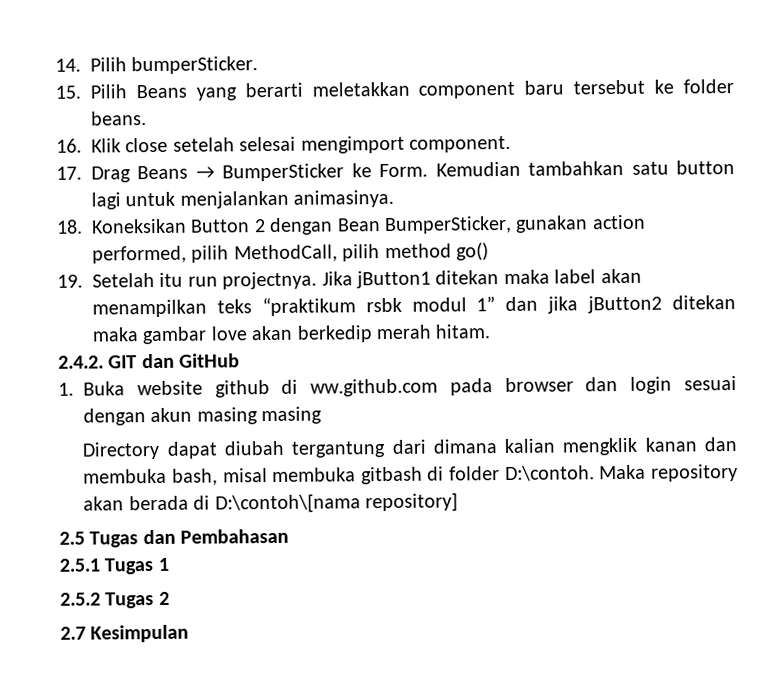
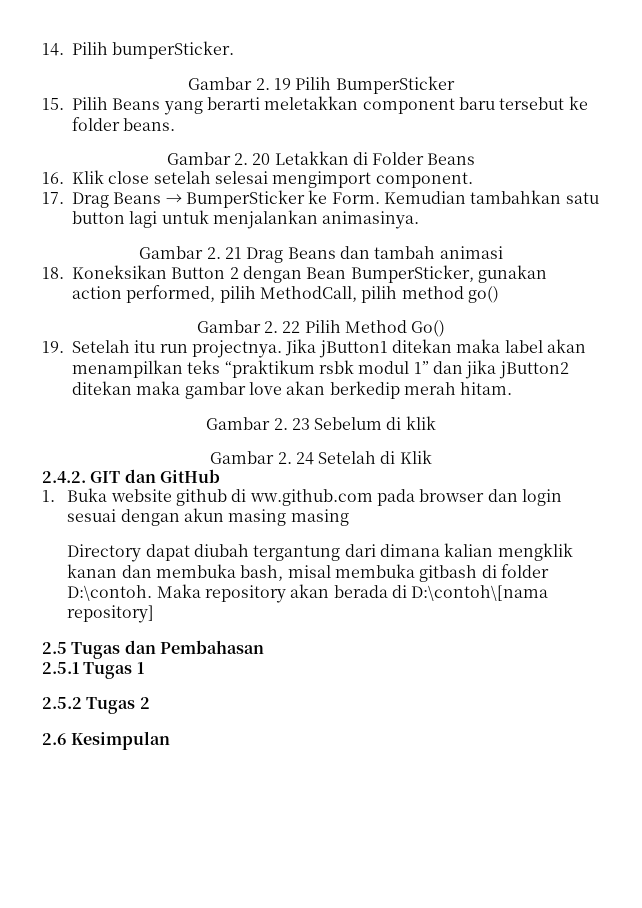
(259, 65) none -> [188,76,455,94] // Gambar 2. 19 Pilih BumperSticker
(147, 118) none -> [166,151,476,165] // Gambar 2. 20 Letakkan di Folder Beans
(395, 198) none -> [139,246,503,263] // Gambar 2. 21 Drag Beans dan tambah animasi
(489, 251) none -> [196,320,446,337] // Gambar 2. 22 Pilih Method Go()
(491, 331) none -> [206,416,436,430] [210,450,432,465] // Gambar 2. 23 Sebelum di klik // Gambar 2. 24 Setelah di Klik
[60,626,86,640] 2.7 -> [42,733,67,745] 2.6

